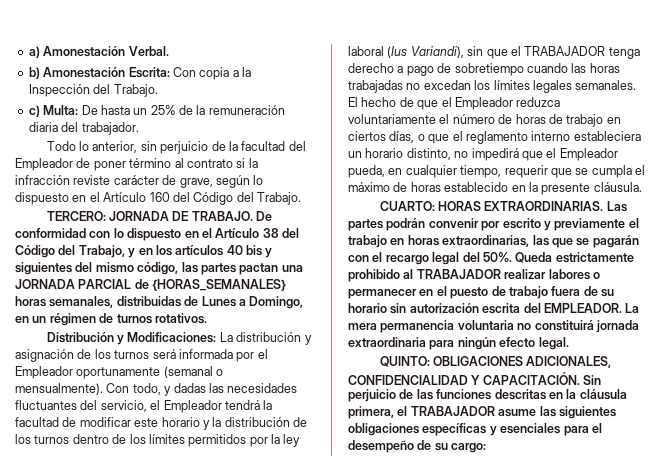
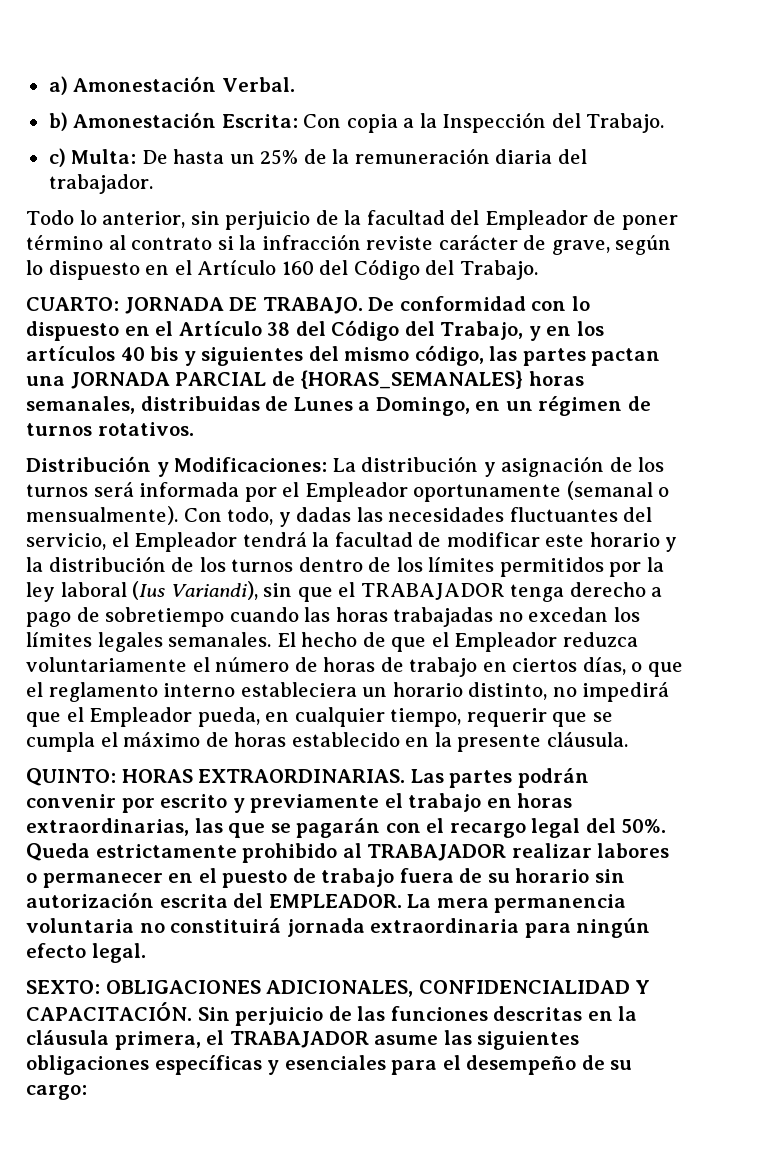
[46,211,106,221] TERCERO: -> [26,297,119,311] CUARTO:
[379,201,435,211] CUARTO: -> [26,768,116,786] QUINTO:
[379,356,430,367] QUINTO: -> [26,980,100,994] SEXTO:

